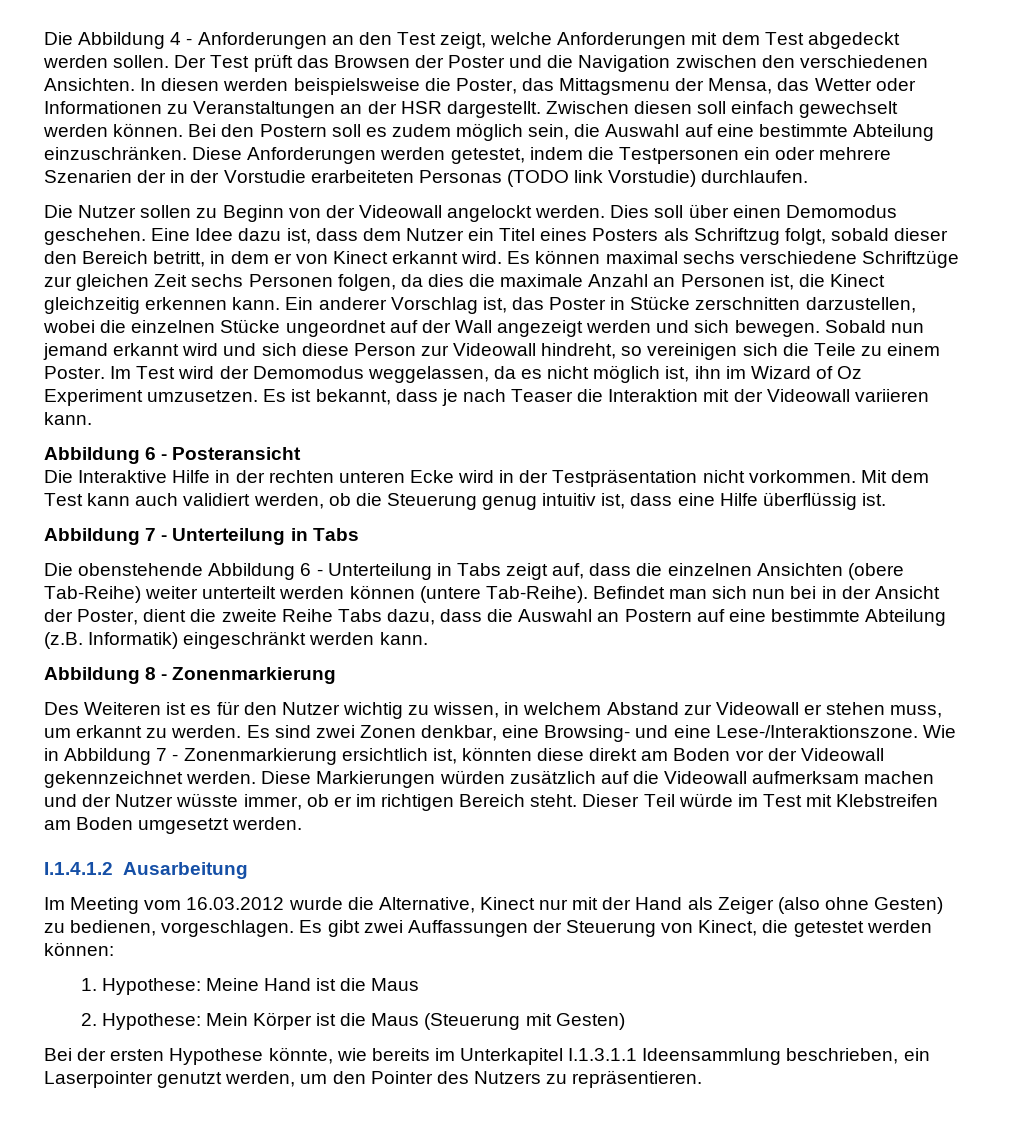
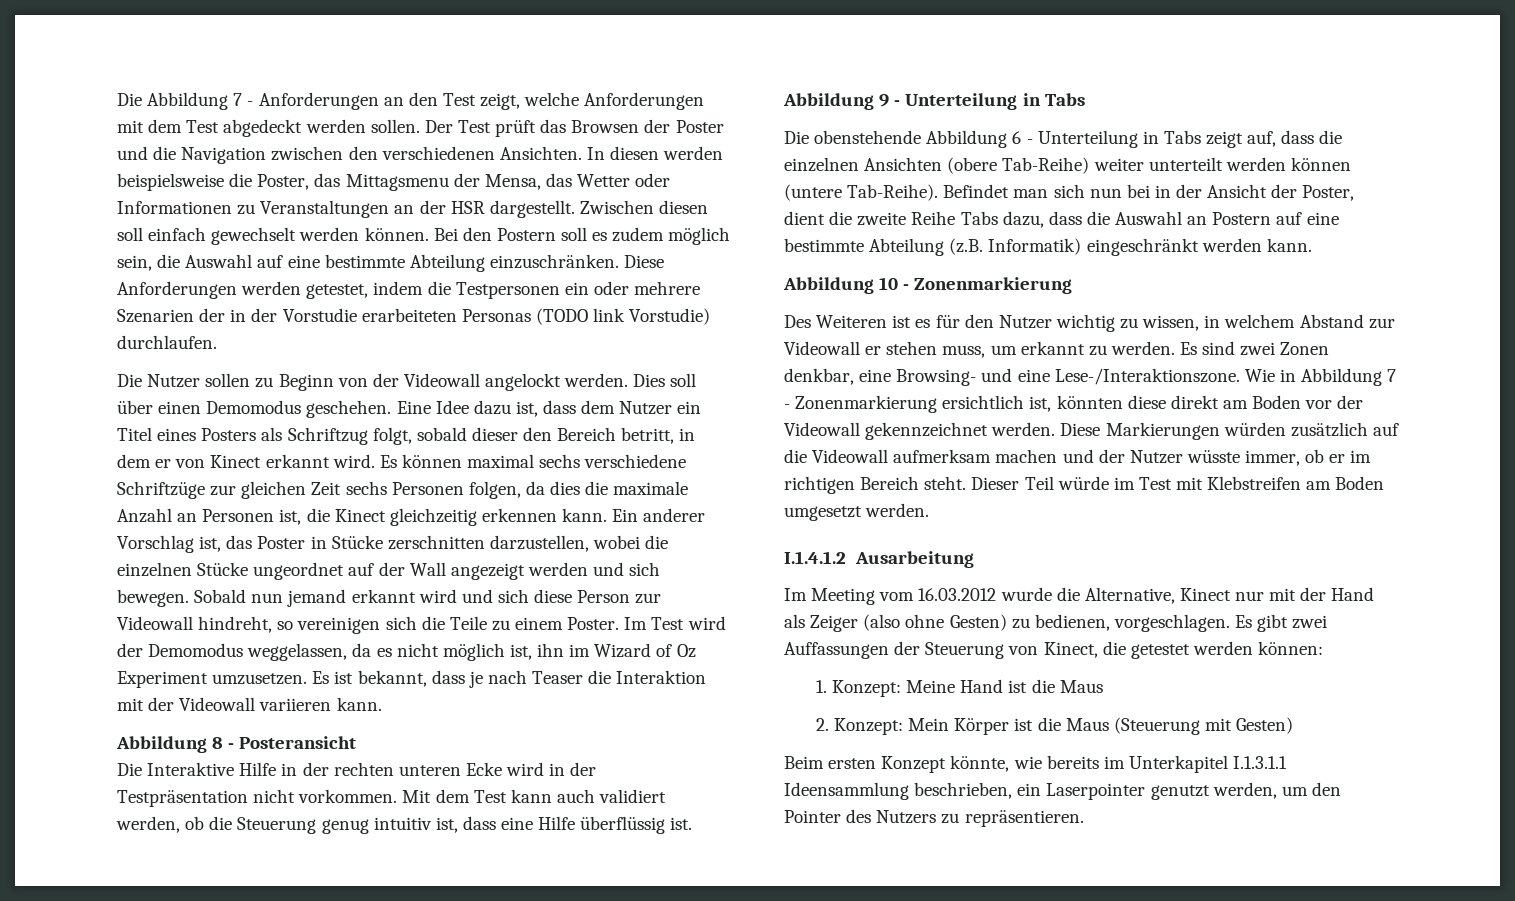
[170,32,182,45] 4 -> [233,93,243,106] 7
[145,447,157,460] 6 -> [212,737,224,749] 8
[145,528,157,541] 7 -> [879,94,890,107] 9
[145,667,157,680] 8 -> [879,277,899,290] 10
[101,978,201,995] Hypothese: -> [832,680,902,697] Konzept:
[101,1013,201,1030] Hypothese: -> [834,718,904,735] Konzept:
[44,1048,264,1065] Bei der ersten Hypothese -> [784,756,947,773] Beim ersten Konzept

